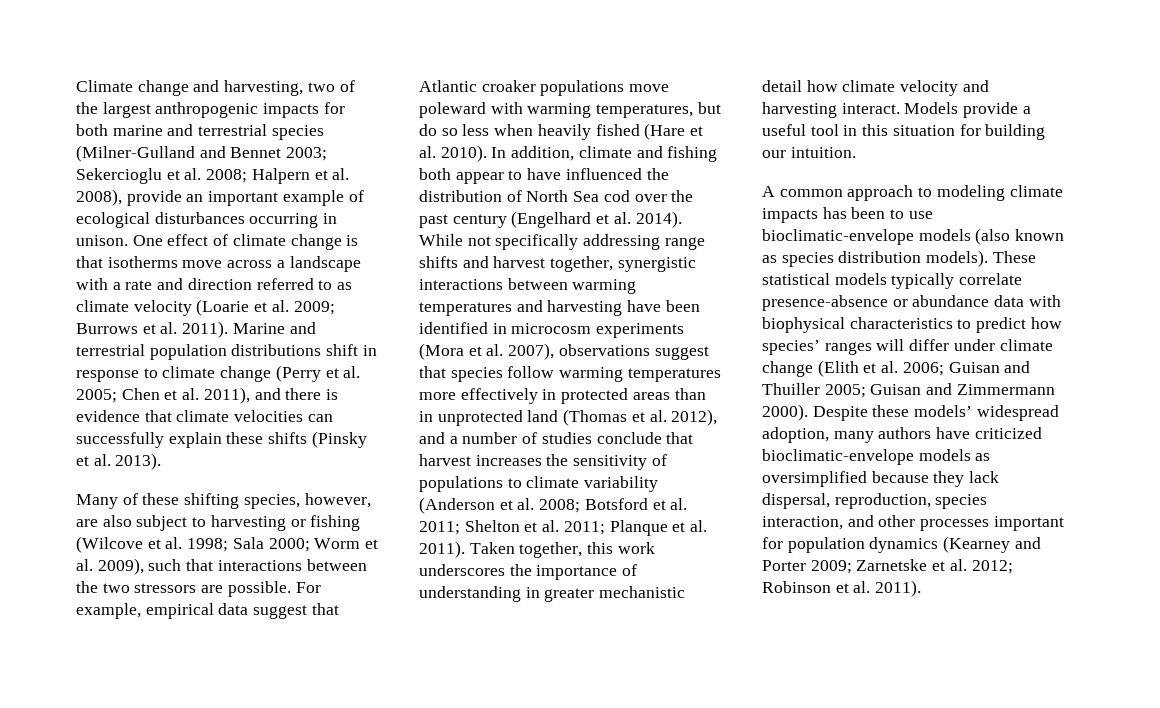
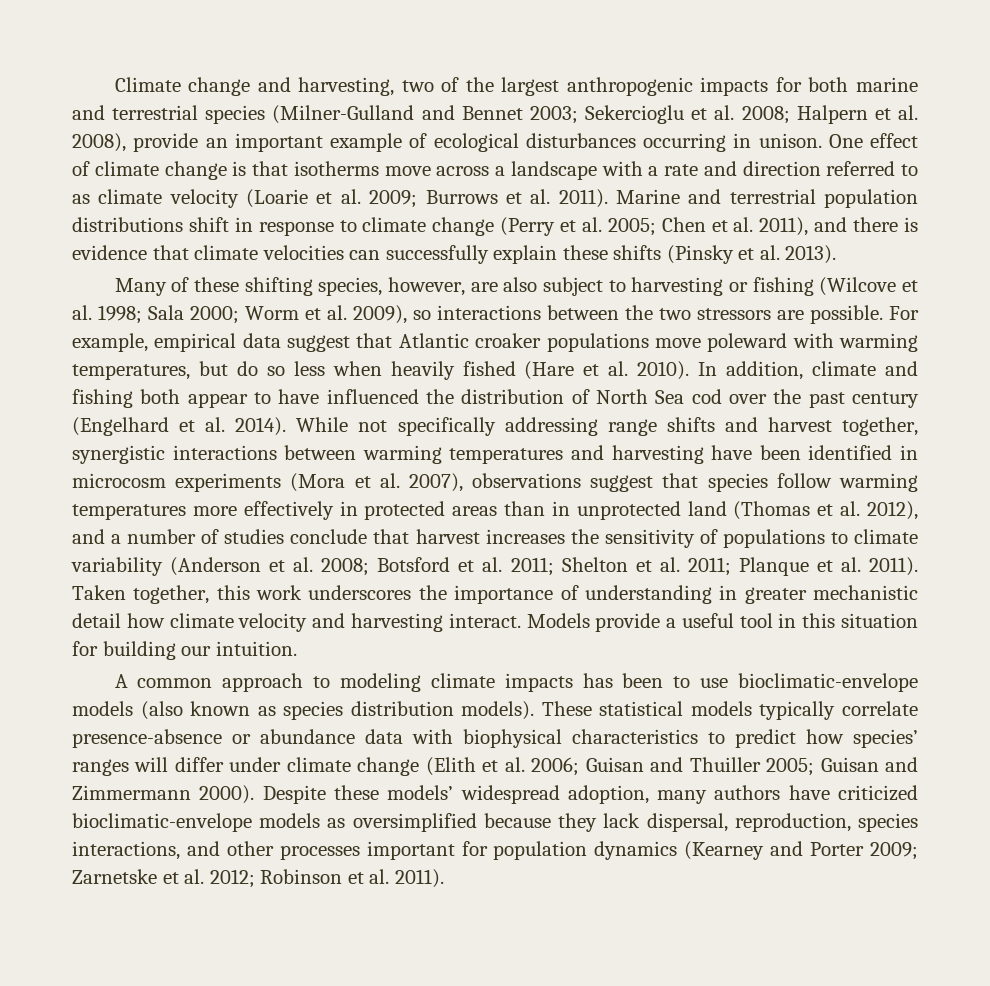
[148,559,214,571] such that -> [413,310,431,320] so
[762,516,843,530] interaction, -> [72,841,180,860] interactions,

